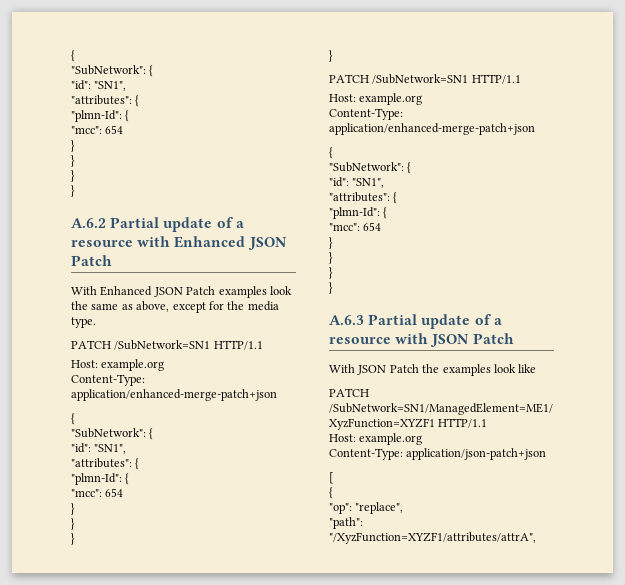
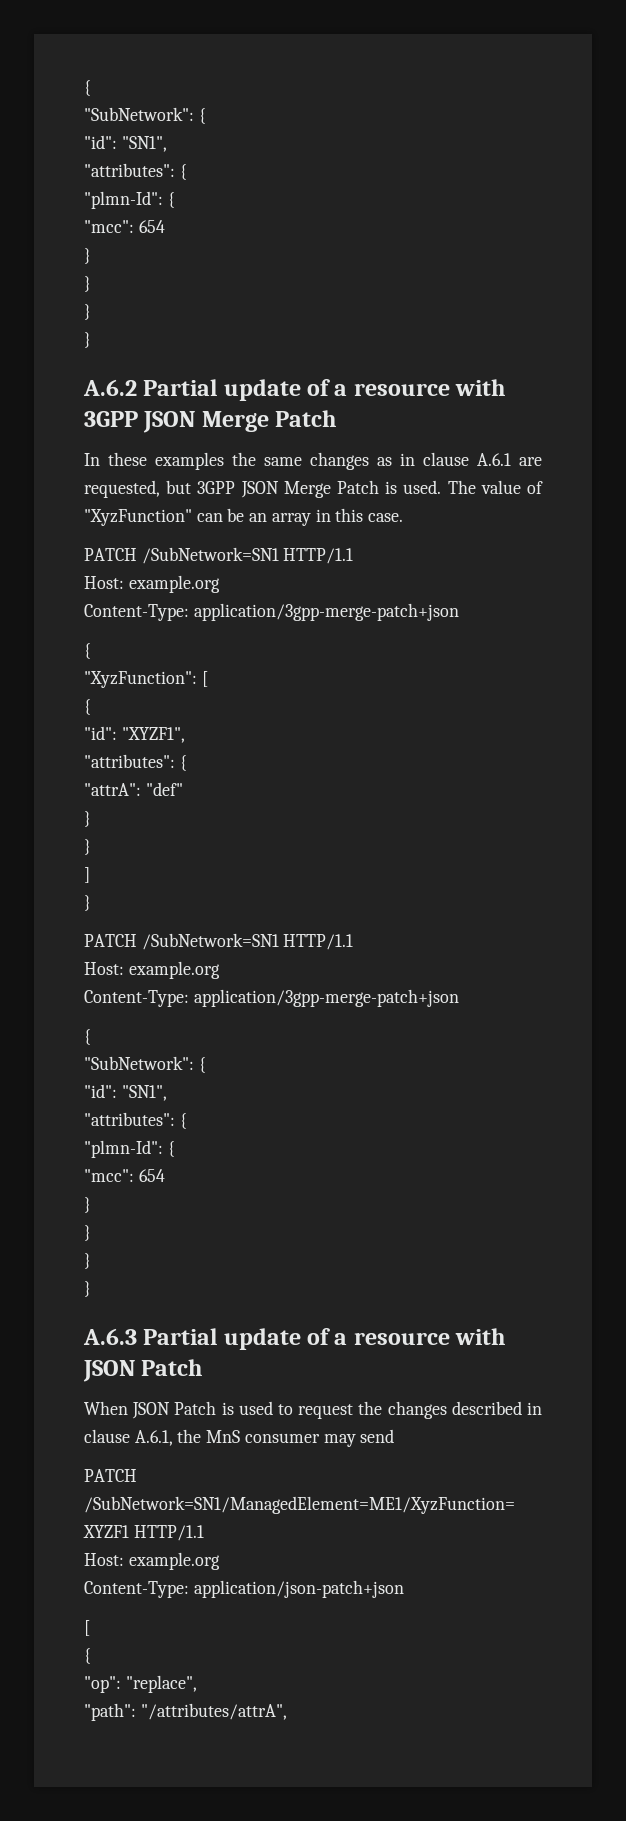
[174,236,287,250] [71,255,112,266] [71,286,292,298] [71,301,279,313] [71,317,96,328] [71,340,263,350] [71,359,165,371] [71,374,145,386] [71,389,277,401] [71,413,75,425] [71,428,154,440] [71,443,127,454] [71,458,140,470] [71,473,130,485] [71,488,124,497] [71,503,75,515] [71,518,75,530] [71,533,75,545] Enhanced JSON Patch // With Enhanced JSON Patch examples look the same as above, except for the media type. // PATCH /SubNetwork=SN1 HTTP/1.1 // Host: example.org // Content-Type: application/enhanced-merge-patch+json // { // "SubNetwork": { // "id": "SN1", // "attributes": { // "plmn-Id": { // "mcc": 654 // } // } // } -> [84,410,337,433] [84,452,542,470] [84,480,543,498] [84,508,404,526] [84,547,354,564] [84,575,220,593] [84,603,459,621] [84,643,91,659] [84,671,208,688] [84,699,91,715] [84,726,185,743] [84,754,187,771] [84,782,183,796] [84,811,91,827] [84,839,91,855] [84,867,90,883] 3GPP JSON Merge Patch // In these examples the same changes as in clause A.6.1 are requested, but 3GPP JSON Merge Patch is used. The value of "XyzFunction" can be an array in this case. // PATCH /SubNetwork=SN1 HTTP/1.1 // Host: example.org // Content-Type: application/3gpp-merge-patch+json // { // "XyzFunction": [ // { // "id": "XYZF1", // "attributes": { // "attrA": "def" // } // } // ]
[329,123,535,135] application/enhanced-merge-patch+json -> [193,989,459,1007] application/3gpp-merge-patch+json
[329,364,537,376] With JSON Patch the examples look like -> [84,1401,542,1419] [84,1429,395,1447] When JSON Patch is used to request the changes described in clause A.6.1, the MnS consumer may send
[329,532,536,544] "/XyzFunction=XYZF1/attributes/attrA", -> [140,1703,287,1720] "/attributes/attrA",

